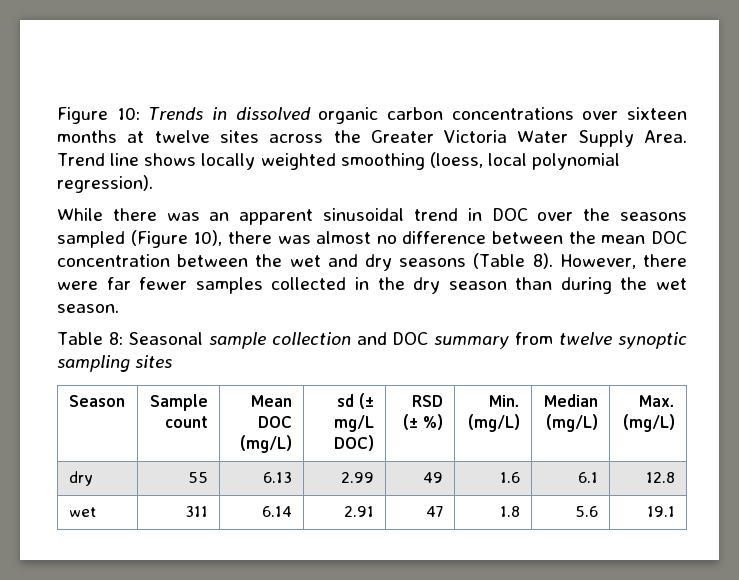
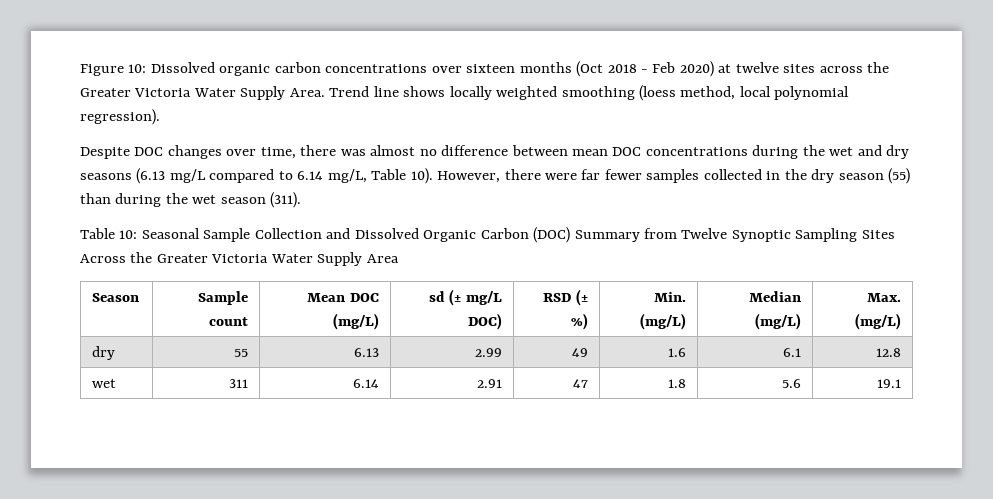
[148,107,311,120] Trends in dissolved -> [150,62,215,73] Dissolved
(117, 136) none -> [576,61,714,77] (Oct 2018 - Feb 2020)
[429,152,483,168] (loess, -> [639,85,736,101] (loess method,
[57,208,687,225] [57,230,223,248] While there was an apparent sinusoidal trend in DOC over the seasons sampled (Figure 10), -> [80,145,296,159] Despite DOC changes over time,
[568,231,596,244] the -> (568, 150) none
[57,254,249,267] concentration between -> [645,145,799,159] concentrations during
[473,253,553,269] (Table 8). -> [136,168,433,184] (6.13 mg/L compared to 6.14 mg/L, Table 10).
(507, 285) none -> [888,168,911,184] (55)
[57,304,119,313] [57,332,687,349] [57,355,173,372] season. // Table 8: Seasonal sample collection and DOC summary from twelve synoptic sampling sites -> [220,192,302,208] [80,227,895,243] [80,252,399,266] season (311). // Table 10: Seasonal Sample Collection and Dissolved Organic Carbon (DOC) Summary from Twelve Synoptic Sampling Sites Across the Greater Victoria Water Supply Area

